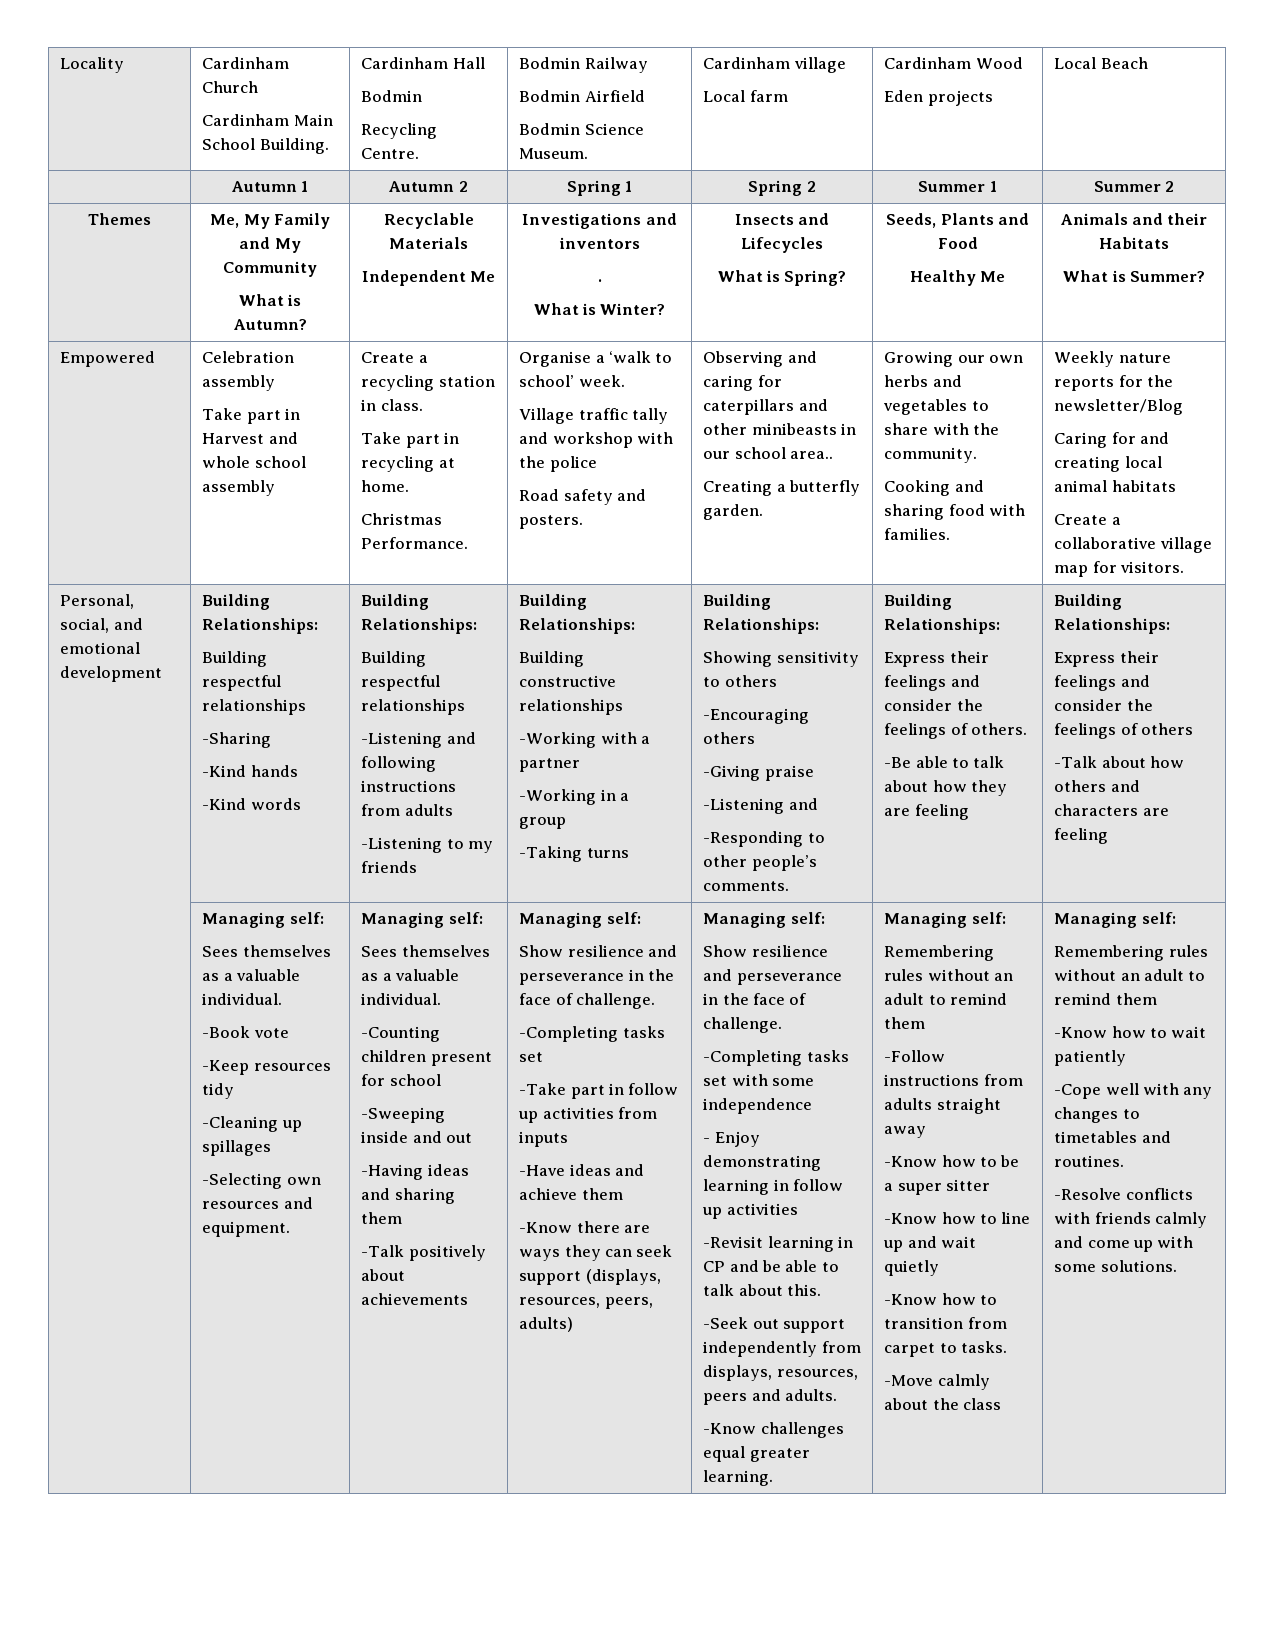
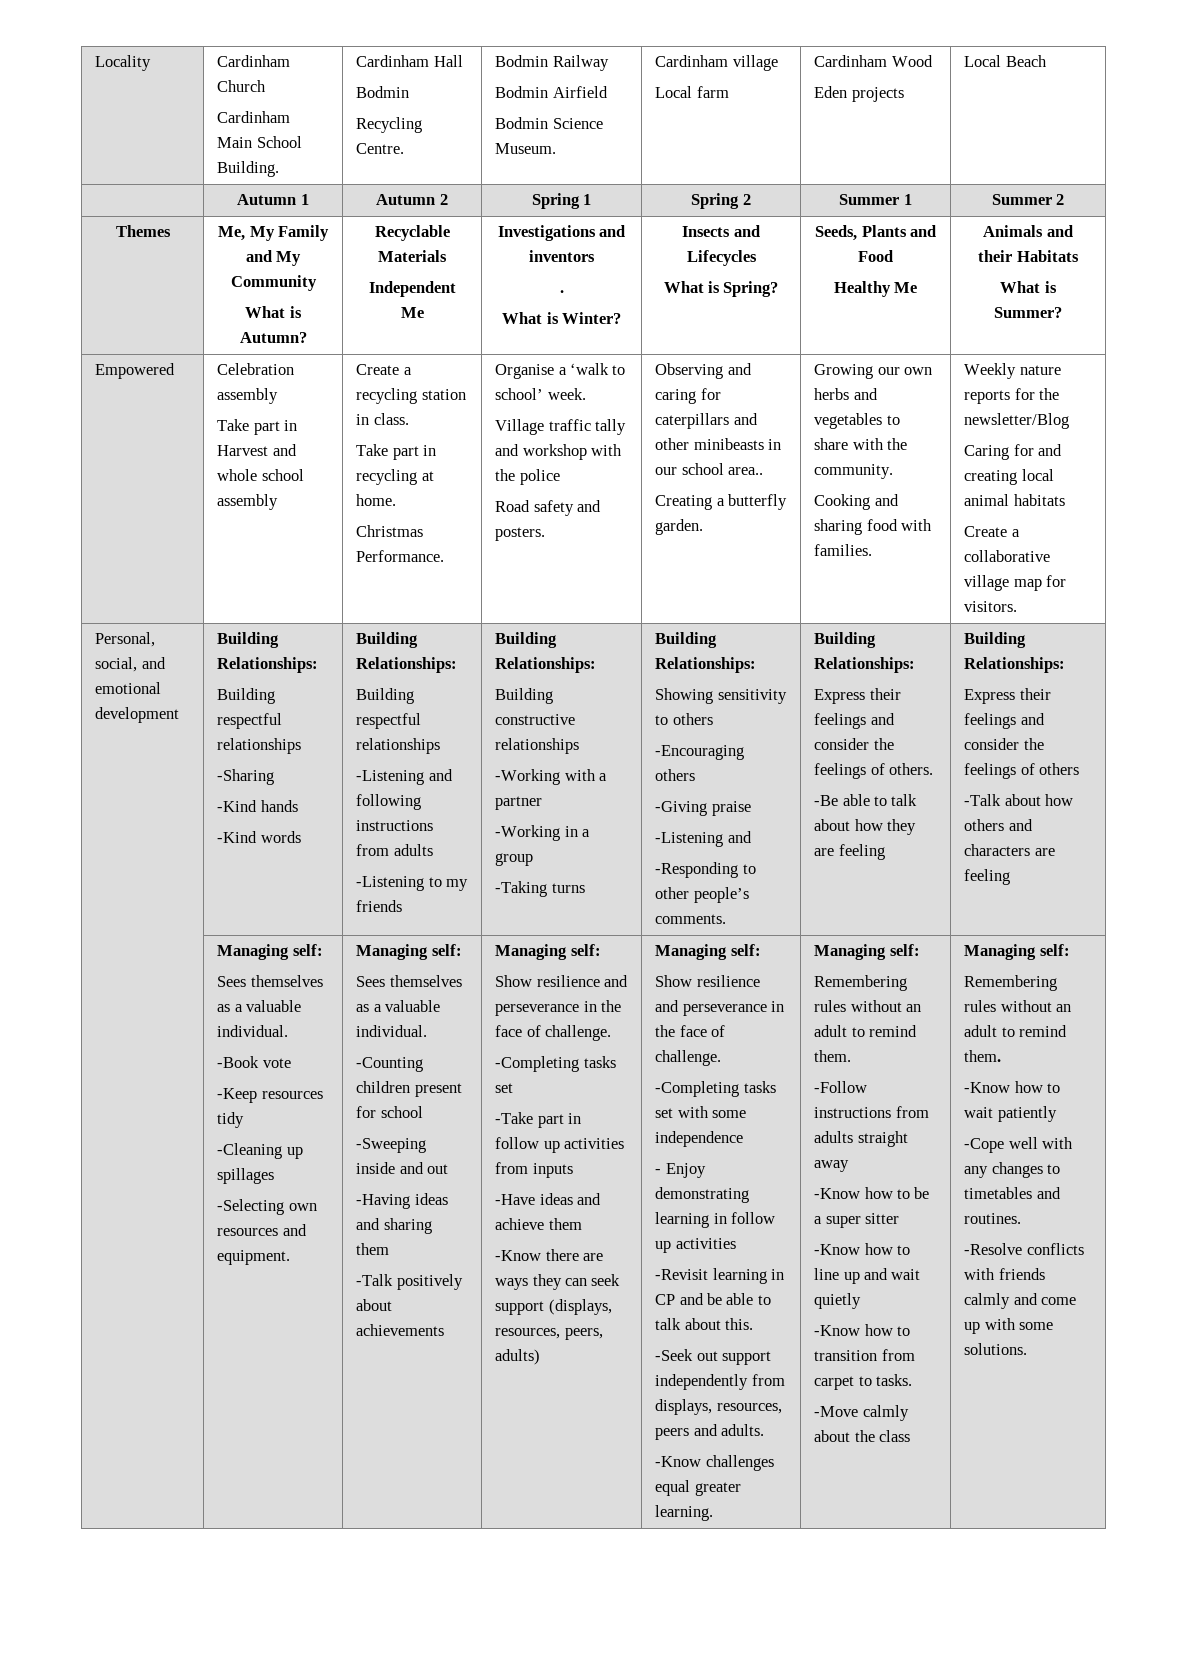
[884,1017,926,1029] them -> [814,1050,852,1062] them.
[1115,993,1157,1005] them -> [964,1050,1002,1062] them.

